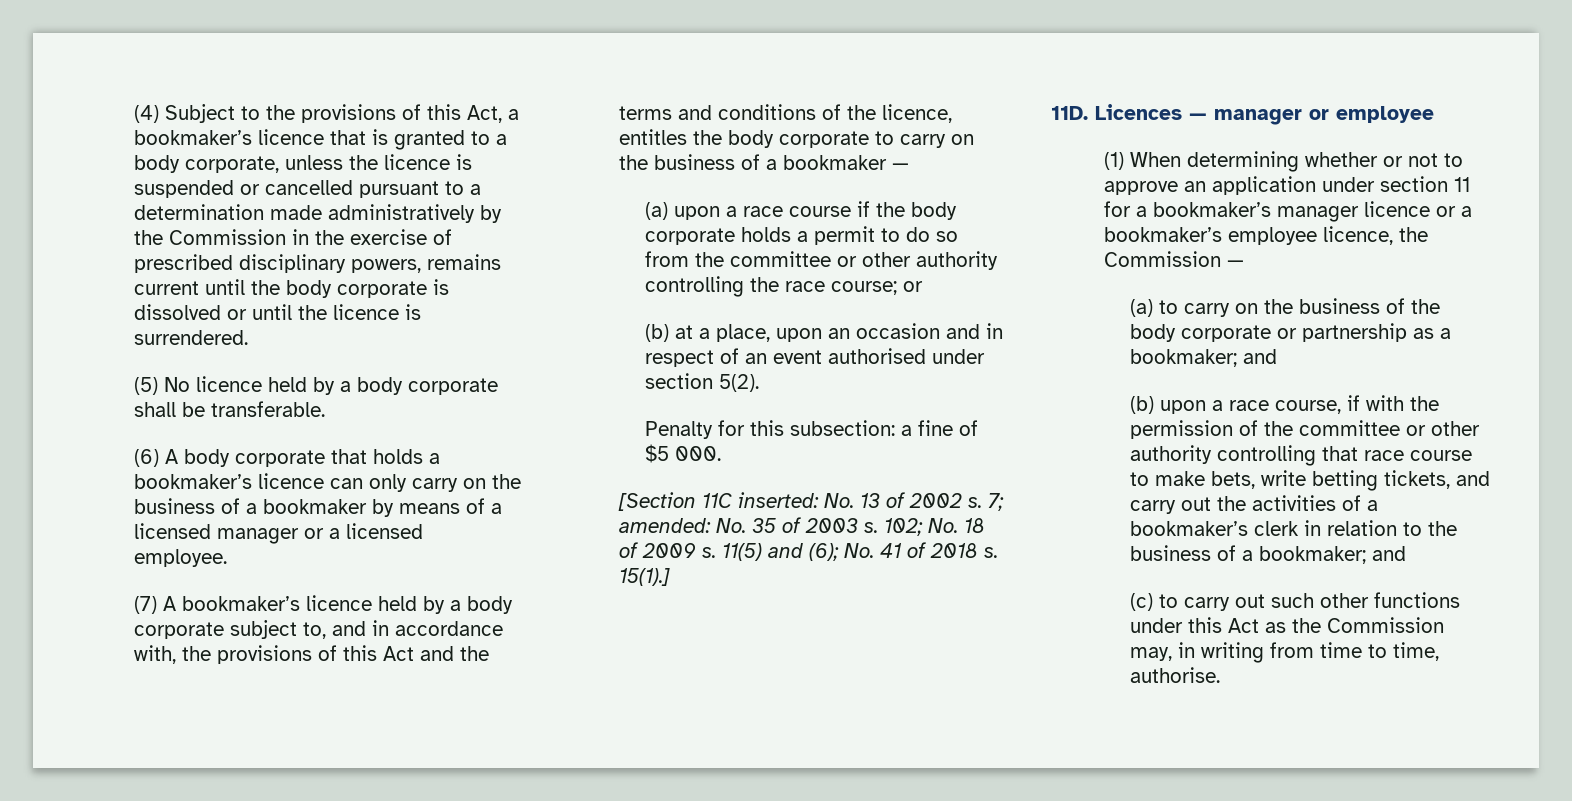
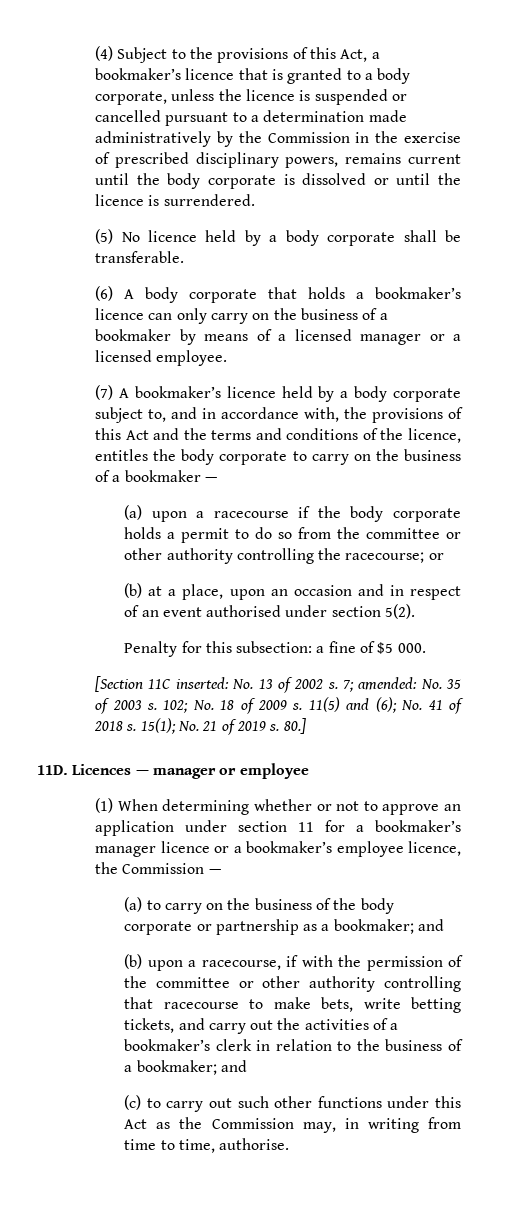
[743,206,852,217] race course -> [213,511,289,518] racecourse
[785,281,898,295] race course; -> [345,552,425,563] racecourse;
[618,568,670,586] 15(1).] -> [140,718,306,735] 15(1); No. 21 of 2019 s. 80.]
[1229,400,1342,414] race course, -> [201,960,281,970] racecourse,
[1364,450,1473,461] race course -> [163,1002,239,1009] racecourse

